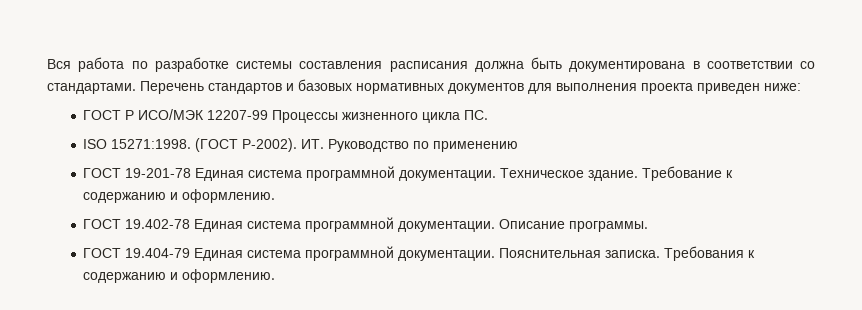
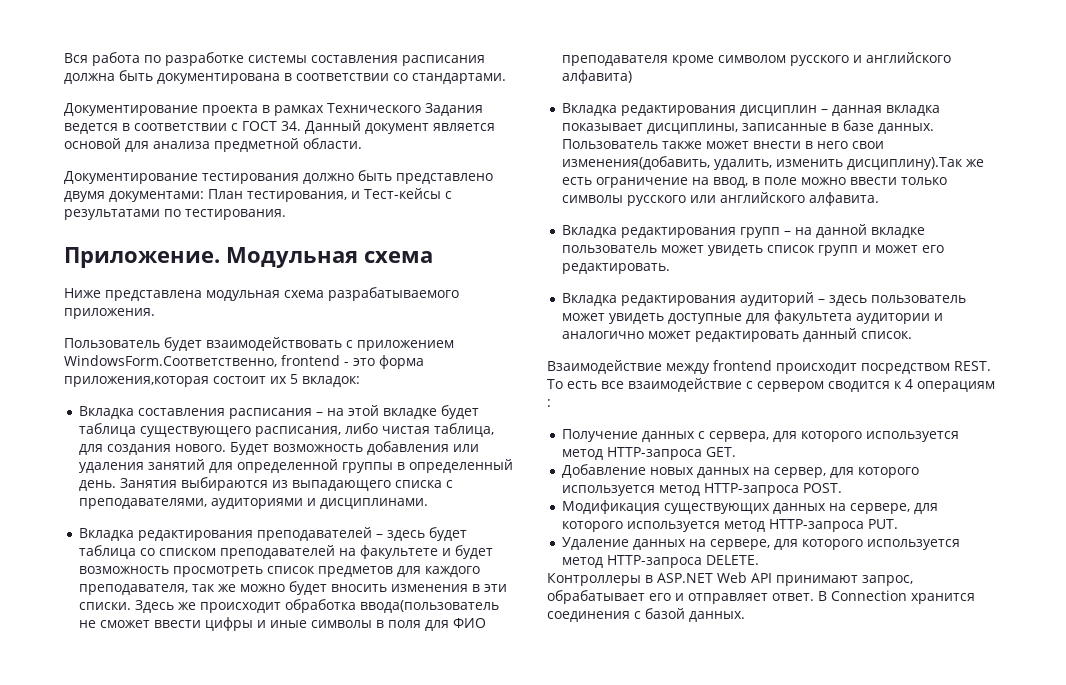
[140,79,801,94] [83,109,489,123] [83,138,519,152] [83,166,734,181] [83,189,276,203] [83,217,649,232] [83,246,756,261] [83,269,276,283] Перечень стандартов и базовых нормативных документов для выполнения проекта приведен ниже: // ГОСТ Р ИСО/МЭК 12207-99 Процессы жизненного цикла ПС. // ISO 15271:1998. (ГОСТ Р-2002). ИТ. Руководство по применению // ГОСТ 19-201-78 Единая система программной документации. Техническое здание. Требование к содержанию и оформлению. // ГОСТ 19.402-78 Единая система программной документации. Описание программы. // ГОСТ 19.404-79 Единая система программной документации. Пояснительная записка. Требования к содержанию и оформлению. -> [64,103,483,116] [64,120,495,134] [64,138,362,152] [64,170,493,184] [64,188,452,202] [64,209,286,220] [64,247,433,268] [64,287,459,301] [64,308,155,319] [64,337,454,351] [64,355,424,369] [64,374,360,387] [79,405,480,419] [79,423,495,437] [79,441,480,455] [79,459,514,473] [79,477,454,491] [79,498,429,509] [79,527,468,541] [79,545,494,559] [79,566,481,577] [79,581,508,595] [79,599,500,613] [79,617,487,631] [562,52,952,66] [562,70,633,84] [562,103,941,116] [562,120,935,134] [562,139,885,149] [562,156,985,170] [562,177,948,188] [562,192,880,206] [562,224,926,238] [562,245,945,256] [562,263,671,274] [562,292,967,306] [562,310,944,324] [562,328,913,342] [547,360,991,374] [547,378,995,392] [547,399,551,407] [562,429,960,442] [562,447,737,460] [562,464,920,478] [562,483,843,496] [562,500,939,514] [562,519,899,532] [562,537,961,550] [562,555,760,568] [547,572,913,586] [547,590,975,604] [547,608,745,622] // Документирование проекта в рамках Технического Задания ведется в соответствии с ГОСТ 34. Данный документ является основой для анализа предметной области. // Документирование тестирования должно быть представлено двумя документами: План тестирования, и Тест-кейсы с результатами по тестирования. // Приложение. Модульная схема // Ниже представлена модульная схема разрабатываемого приложения. // Пользователь будет взаимодействовать с приложением WindowsForm.Соответственно, frontend - это форма приложения,которая состоит их 5 вкладок: // Вкладка составления расписания – на этой вкладке будет таблица существующего расписания, либо чистая таблица, для создания нового. Будет возможность добавления или удаления занятий для определенной группы в определенный день. Занятия выбираются из выпадающего списка с преподавателями, аудиториями и дисциплинами. // Вкладка редактирования преподавателей – здесь будет таблица со списком преподавателей на факультете и будет возможность просмотреть список предметов для каждого преподавателя, так же можно будет вносить изменения в эти списки. Здесь же происходит обработка ввода(пользователь не сможет ввести цифры и иные символы в поля для ФИО преподавателя кроме символом русского и английского алфавита) // Вкладка редактирования дисциплин – данная вкладка показывает дисциплины, записанные в базе данных. Пользователь также может внести в него свои изменения(добавить, удалить, изменить дисциплину).Так же есть ограничение на ввод, в поле можно ввести только символы русского или английского алфавита. // Вкладка редактирования групп – на данной вкладке пользователь может увидеть список групп и может его редактировать. // Вкладка редактирования аудиторий – здесь пользователь может увидеть доступные для факультета аудитории и аналогично может редактировать данный список. // Взаимодействие между frontend происходит посредством REST. То есть все взаимодействие с сервером сводится к 4 операциям : // Получение данных с сервера, для которого используется метод HTTP-запроса GET. // Добавление новых данных на сервер, для которого используется метод HTTP-запроса POST. // Модификация существующих данных на сервере, для которого используется метод HTTP-запроса PUT. // Удаление данных на сервере, для которого используется метод HTTP-запроса DELETE. // Контроллеры в ASP.NET Web API принимают запрос, обрабатывает его и отправляет ответ. В Connection хранится соединения с базой данных.

